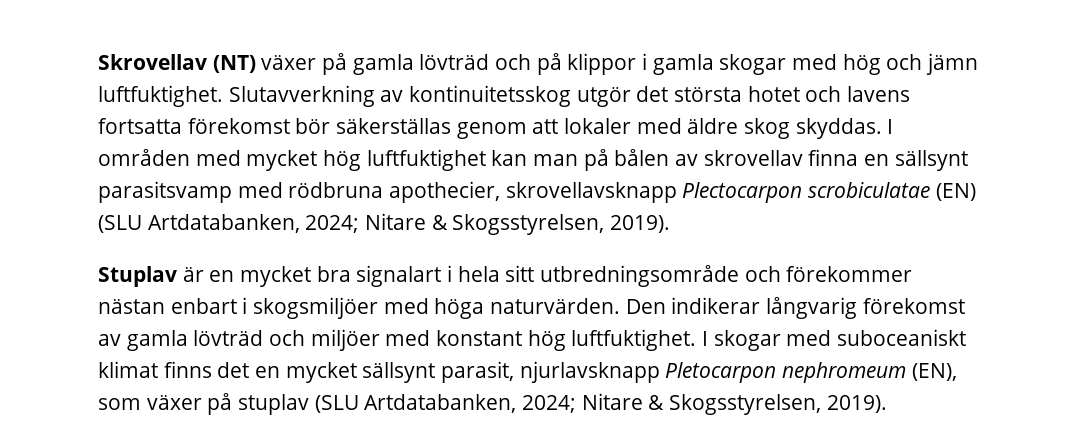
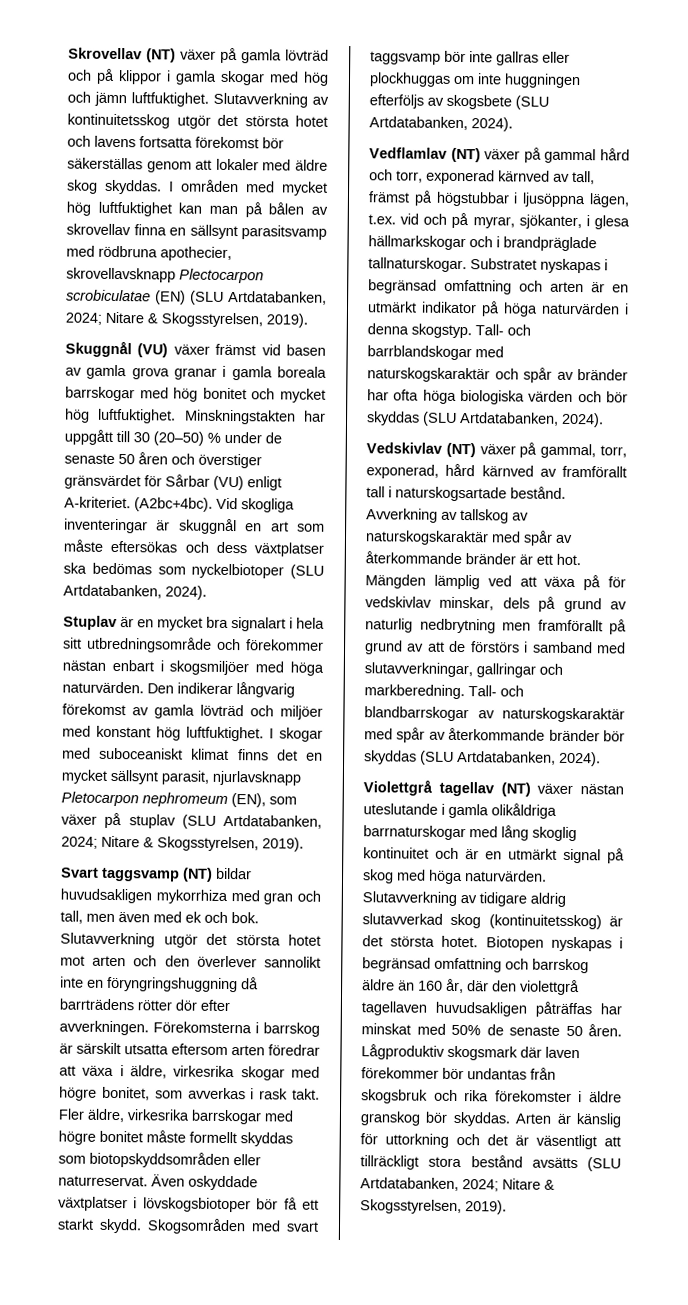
(671, 224) none -> [65,340,326,358] [65,364,327,381] [65,386,326,403] [64,408,326,425] [64,429,282,446] [64,452,262,469] [64,474,282,491] [64,496,295,513] [64,518,325,535] [63,539,324,557] [63,562,324,579] [63,584,207,600] // Skuggnål (VU) växer främst vid basen av gamla grova granar i gamla boreala barrskogar med hög bonitet och mycket hög luftfuktighet. Minskningstakten har uppgått till 30 (20–50) % under de senaste 50 åren och överstiger gränsvärdet för Sårbar (VU) enligt A-kriteriet. (A2bc+4bc). Vid skogliga inventeringar är skuggnål en art som måste eftersökas och dess växtplatser ska bedömas som nyckelbiotoper (SLU Artdatabanken, 2024).
(887, 404) none -> [61,867,252,882] [60,888,321,905] [60,910,259,924] [60,932,321,948] [60,955,321,968] [60,976,259,993] [59,998,230,1012] [59,1020,320,1037] [59,1042,320,1056] [59,1065,320,1081] [59,1086,320,1101] [58,1108,294,1125] [58,1130,293,1147] [58,1151,261,1169] [58,1174,258,1191] [58,1196,319,1213] [57,1218,319,1235] [370,50,570,66] [369,72,581,89] [369,94,549,110] [369,116,513,132] [369,147,630,164] [369,169,595,185] [368,190,630,208] [368,212,630,230] [368,235,597,252] [368,257,608,274] [368,279,629,295] [367,301,629,317] [367,323,531,339] [367,345,504,361] [367,367,628,383] [367,389,628,405] [366,411,604,428] [366,442,627,459] [366,463,627,479] [366,486,566,502] [366,508,529,524] [365,530,573,546] [365,551,581,566] [365,574,626,591] [365,596,627,613] [365,618,627,635] [364,640,626,655] [364,662,563,678] [364,684,524,700] [364,706,625,723] [364,727,625,743] [364,750,601,767] [363,779,624,797] [363,803,557,819] [363,825,577,842] [363,847,625,864] [362,869,547,885] [362,891,566,907] [362,913,623,930] [362,935,623,952] [362,957,589,974] [362,978,580,996] [361,1001,622,1018] [361,1023,622,1037] [361,1044,580,1061] [361,1067,556,1080] [361,1089,622,1104] [360,1111,621,1128] [360,1133,621,1150] [360,1155,621,1172] [360,1177,555,1192] [360,1199,507,1215] // Svart taggsvamp (NT) bildar huvudsakligen mykorrhiza med gran och tall, men även med ek och bok. Slutavverkning utgör det största hotet mot arten och den överlever sannolikt inte en föryngringshuggning då barrträdens rötter dör efter avverkningen. Förekomsterna i barrskog är särskilt utsatta eftersom arten föredrar att växa i äldre, virkesrika skogar med högre bonitet, som avverkas i rask takt. Fler äldre, virkesrika barrskogar med högre bonitet måste formellt skyddas som biotopskyddsområden eller naturreservat. Även oskyddade växtplatser i lövskogsbiotoper bör få ett starkt skydd. Skogsområden med svart taggsvamp bör inte gallras eller plockhuggas om inte huggningen efterföljs av skogsbete (SLU Artdatabanken, 2024). // Vedflamlav (NT) växer på gammal hård och torr, exponerad kärnved av tall, främst på högstubbar i ljusöppna lägen, t.ex. vid och på myrar, sjökanter, i glesa hällmarkskogar och i brandpräglade tallnaturskogar. Substratet nyskapas i begränsad omfattning och arten är en utmärkt indikator på höga naturvärden i denna skogstyp. Tall- och barrblandskogar med naturskogskaraktär och spår av bränder har ofta höga biologiska värden och bör skyddas (SLU Artdatabanken, 2024). // Vedskivlav (NT) växer på gammal, torr, exponerad, hård kärnved av framförallt tall i naturskogsartade bestånd. Avverkning av tallskog av naturskogskaraktär med spår av återkommande bränder är ett hot. Mängden lämplig ved att växa på för vedskivlav minskar, dels på grund av naturlig nedbrytning men framförallt på grund av att de förstörs i samband med slutavverkningar, gallringar och markberedning. Tall- och blandbarrskogar av naturskogskaraktär med spår av återkommande bränder bör skyddas (SLU Artdatabanken, 2024). // Violettgrå tagellav (NT) växer nästan uteslutande i gamla olikåldriga barrnaturskogar med lång skoglig kontinuitet och är en utmärkt signal på skog med höga naturvärden. Slutavverkning av tidigare aldrig slutavverkad skog (kontinuitetsskog) är det största hotet. Biotopen nyskapas i begränsad omfattning och barrskog äldre än 160 år, där den violettgrå tagellaven huvudsakligen påträffas har minskat med 50% de senaste 50 åren. Lågproduktiv skogsmark där laven förekommer bör undantas från skogsbruk och rika förekomster i äldre granskog bör skyddas. Arten är känslig för uttorkning och det är väsentligt att tillräckligt stora bestånd avsätts (SLU Artdatabanken, 2024; Nitare & Skogsstyrelsen, 2019).

